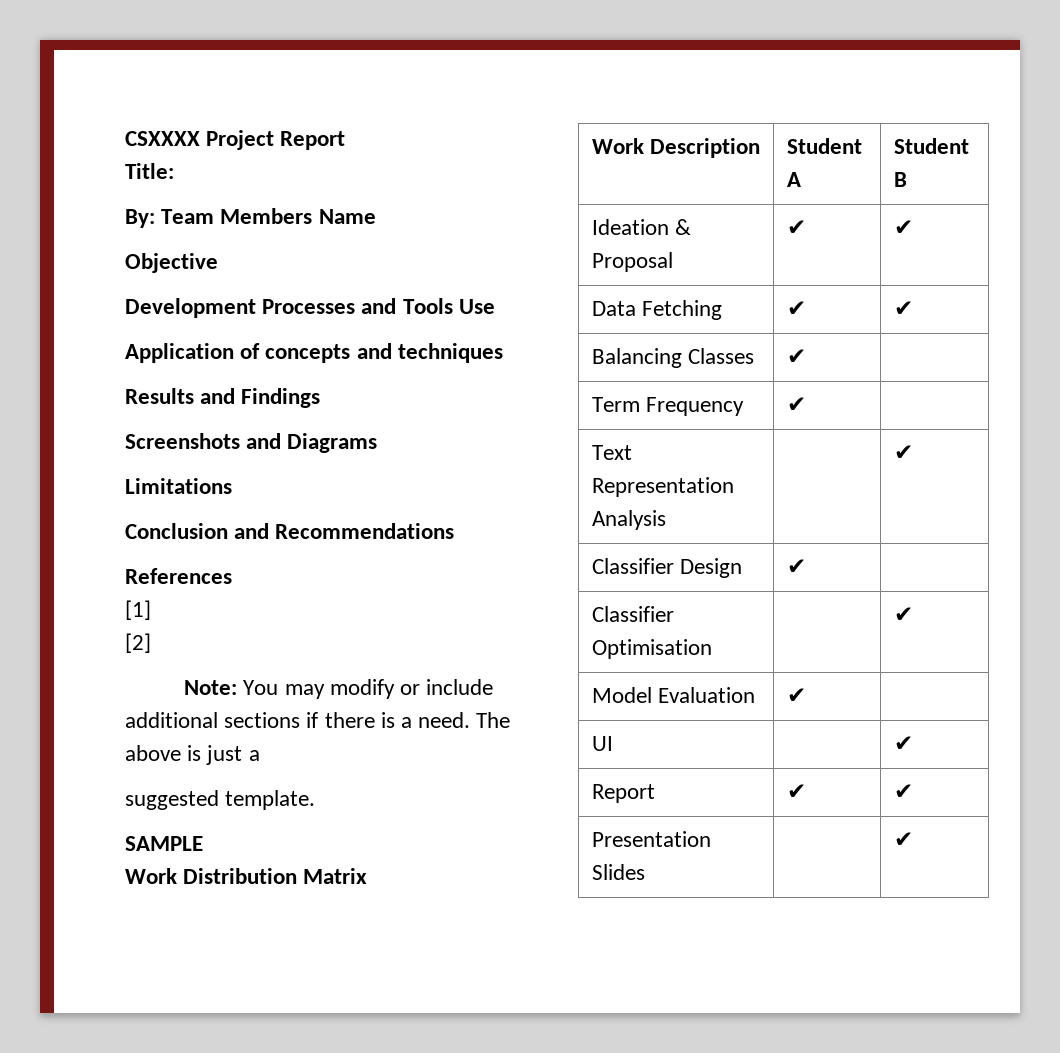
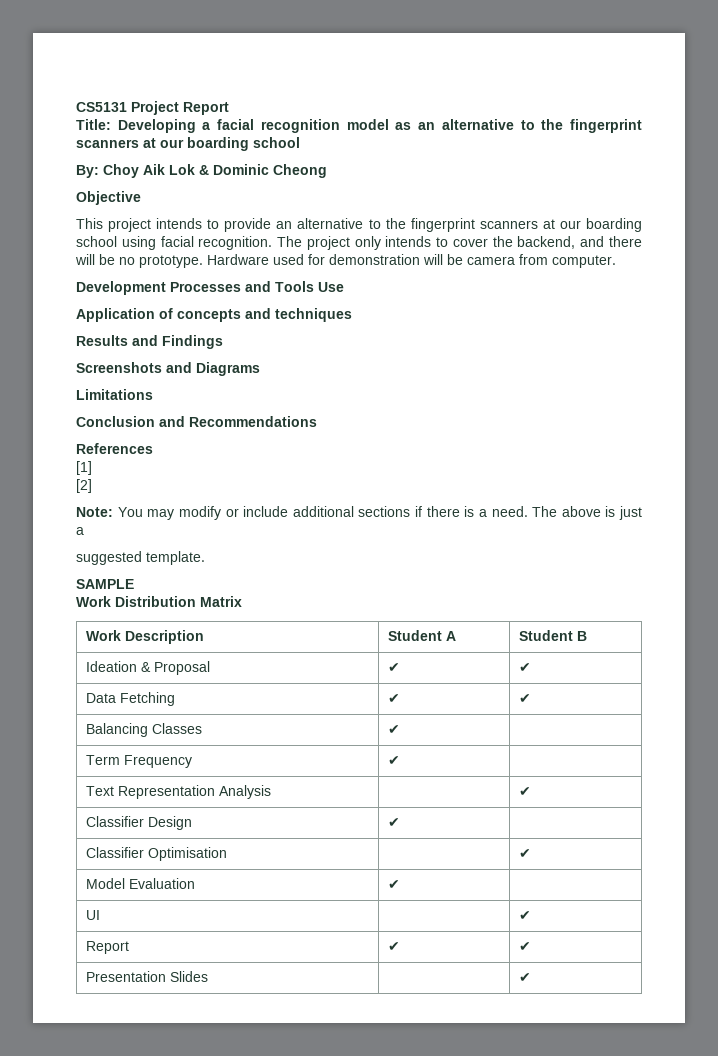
[125,131,200,146] CSXXXX -> [76,102,127,112] CS5131
[125,208,376,228] [125,253,218,273] // By: Team Members Name // Objective -> [117,119,643,133] [76,137,300,151] [76,164,327,178] [76,191,141,205] [76,218,643,232] [76,236,642,250] [75,254,616,268] Developing a facial recognition model as an alternative to the fingerprint scanners at our boarding school // By: Choy Aik Lok & Dominic Cheong // Objective // This project intends to provide an alternative to the fingerprint scanners at our boarding school using facial recognition. The project only intends to cover the backend, and there will be no prototype. Hardware used for demonstration will be camera from computer.

